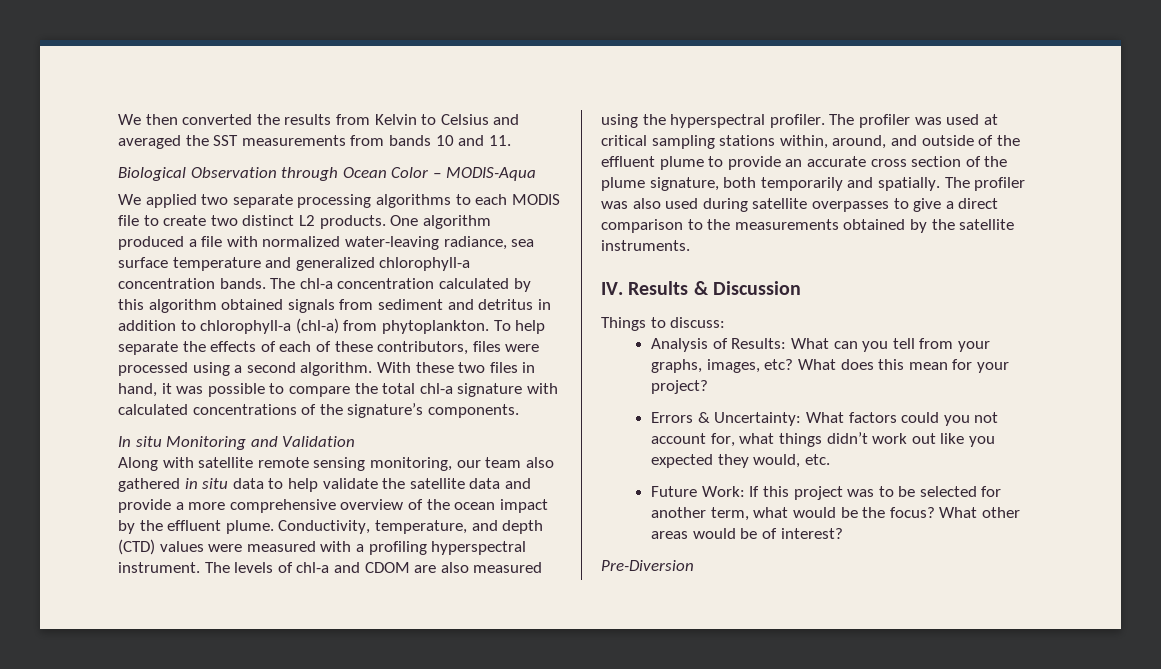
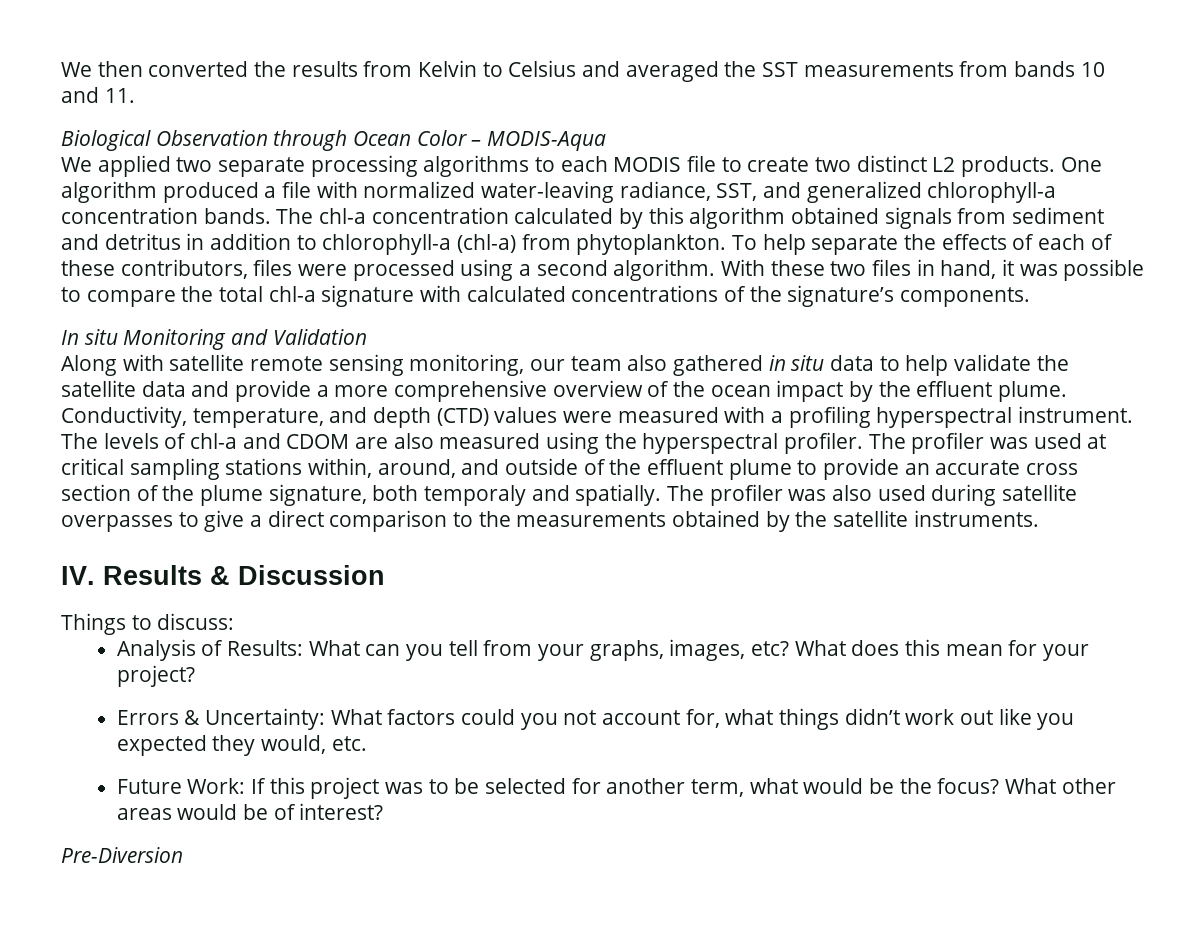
[511,239,535,247] [118,257,261,271] sea surface temperature -> [716,183,758,201] SST,
[760,177,843,191] temporarily -> [424,485,527,506] temporaly

